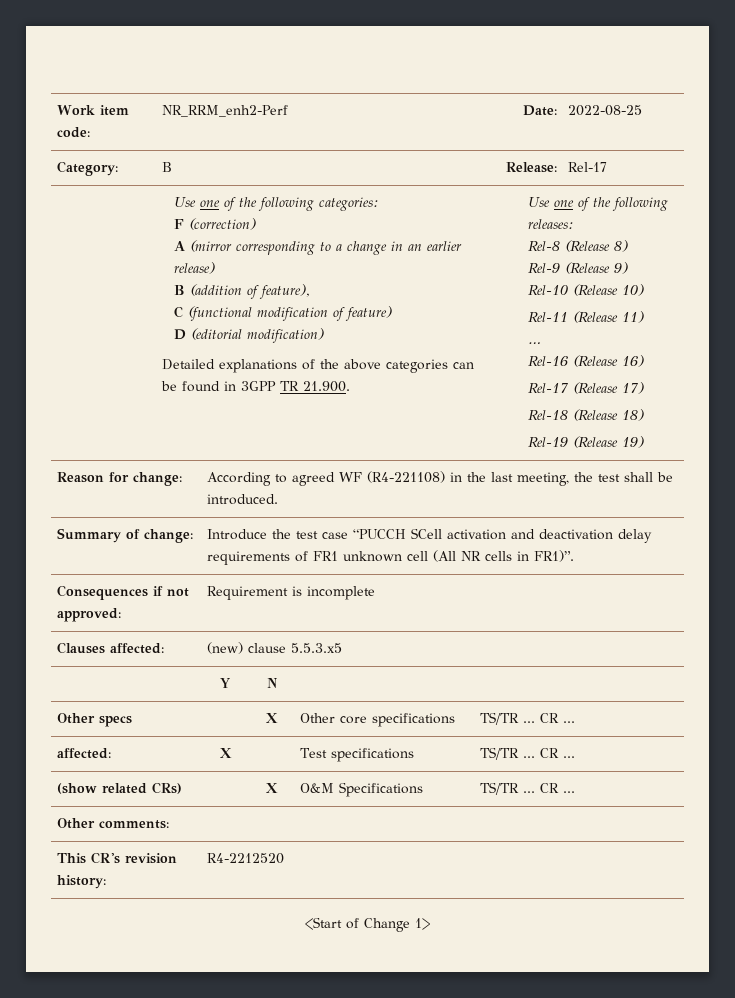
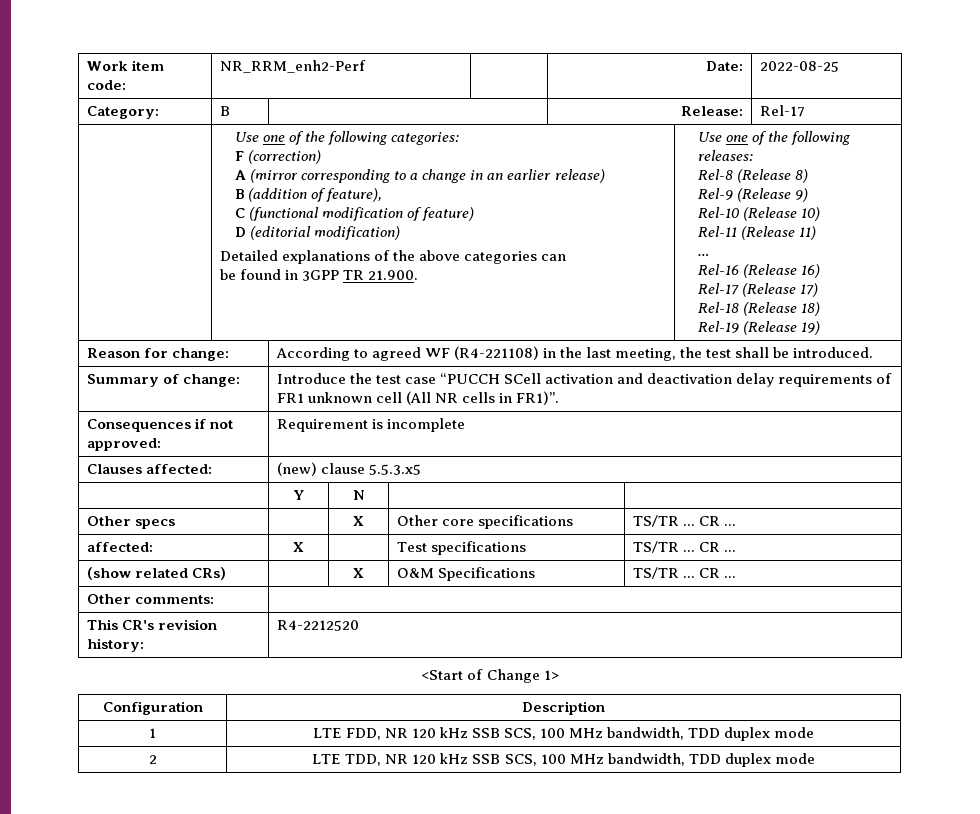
(430, 924) none -> [102,701,203,715] [522,701,605,715] [149,728,156,738] [312,727,815,741] [148,755,157,764] [312,753,815,767] // Configuration | Description // 1 | LTE FDD, NR 120 kHz SSB SCS, 100 MHz bandwidth, TDD duplex mode // 2 | LTE TDD, NR 120 kHz SSB SCS, 100 MHz bandwidth, TDD duplex mode

